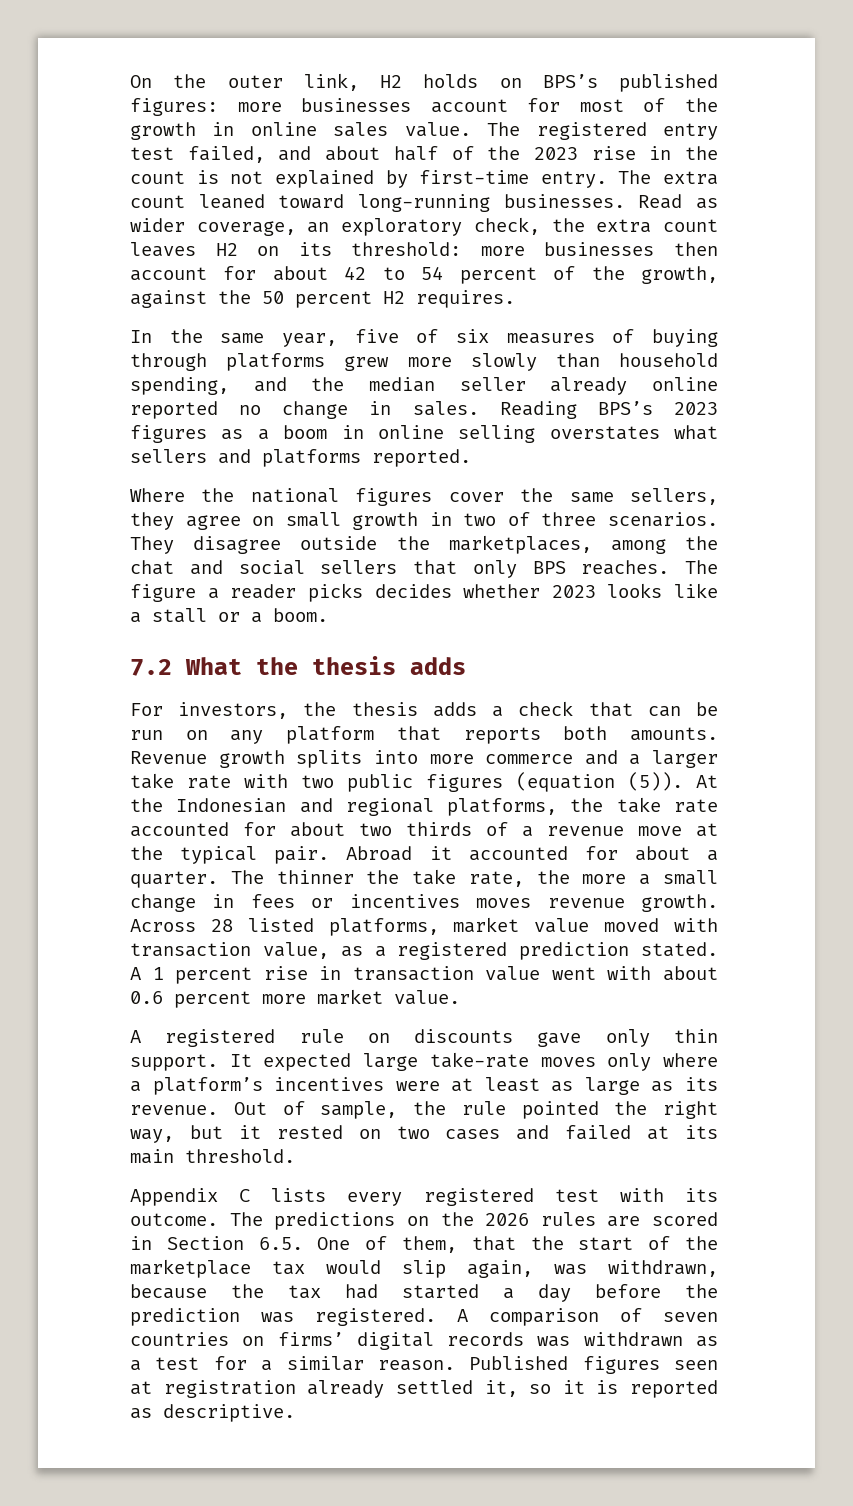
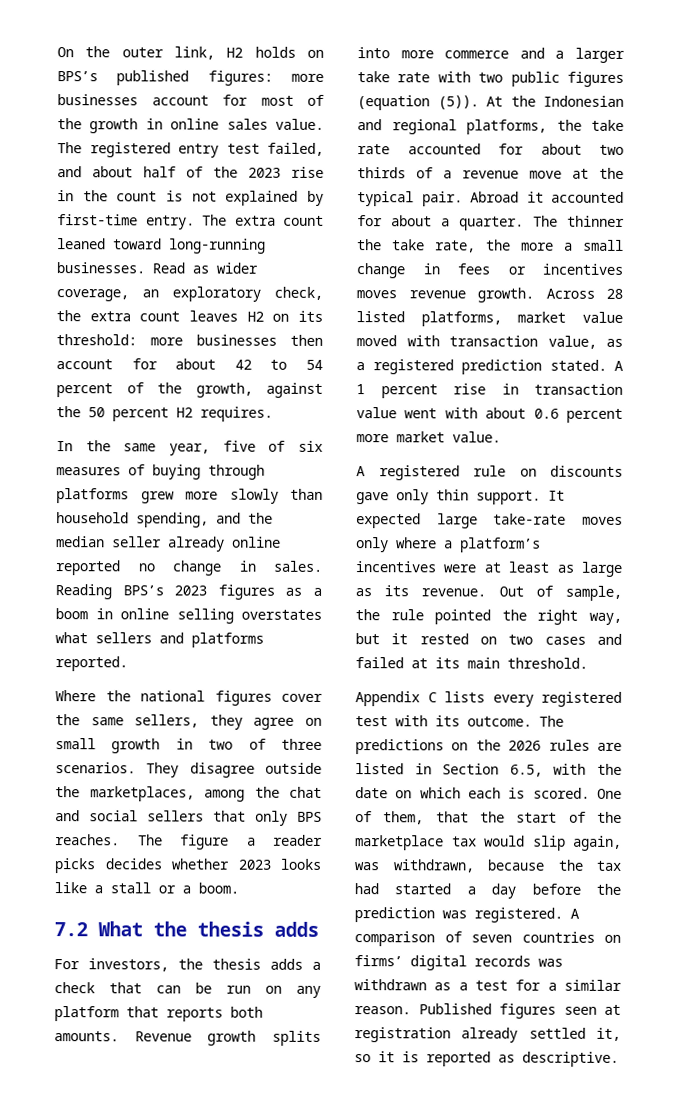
[652,1212,718,1226] scored -> [355,763,404,775] listed
[258,1237,303,1250] 6.5. -> [509,763,622,777] [355,787,590,799] 6.5, with the date on which each is scored.

